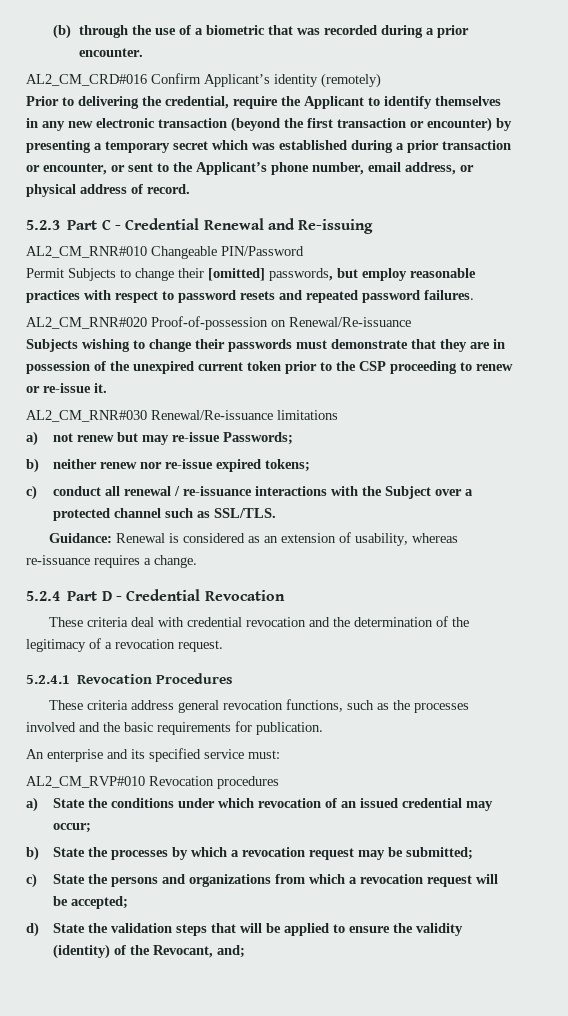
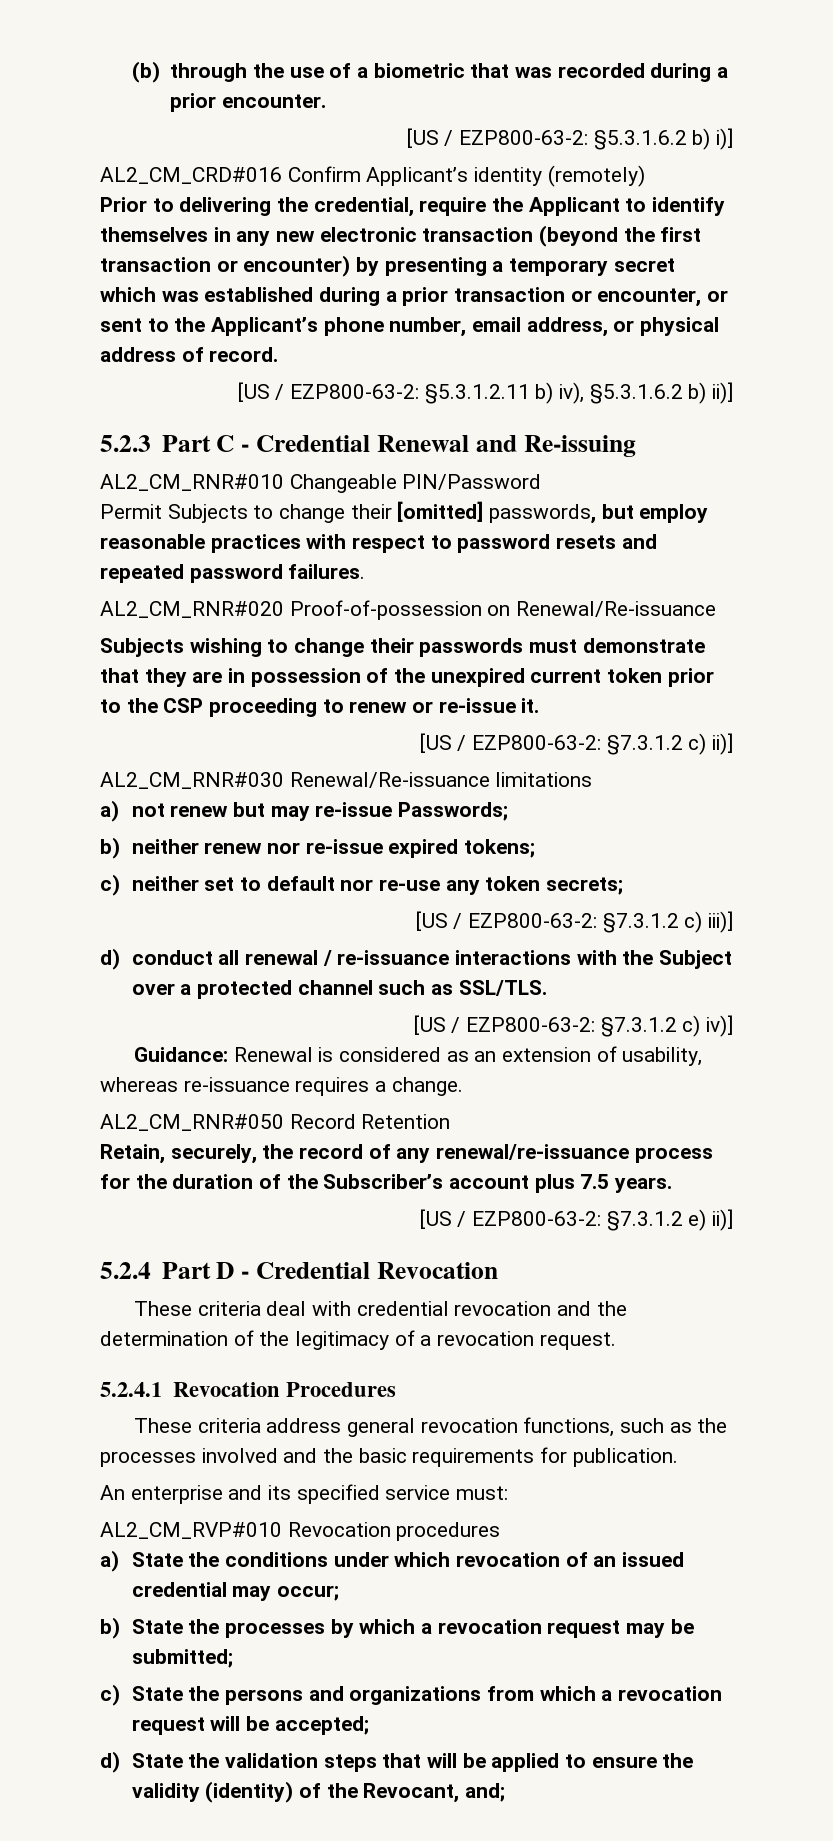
(144, 52) none -> [406,128,733,150] // [US / EZP800-63-2: §5.3.1.6.2 b) i)]
(190, 189) none -> [237,382,733,404] // [US / EZP800-63-2: §5.3.1.2.11 b) iv), §5.3.1.6.2 b) ii)]
(107, 388) none -> [419,733,733,755] // [US / EZP800-63-2: §7.3.1.2 c) ii)]
(37, 492) none -> [131,876,624,895] [415,911,733,933] [100,948,120,970] neither set to default nor re-use any token secrets; // [US / EZP800-63-2: §7.3.1.2 c) iii)] // d)
(276, 513) none -> [413,1015,733,1037] // [US / EZP800-63-2: §7.3.1.2 c) iv)]
(197, 561) none -> [100,1114,451,1131] [100,1144,713,1164] [100,1174,673,1193] [419,1209,733,1231] // AL2_CM_RNR#050 Record Retention // Retain, securely, the record of any renewal/re-issuance process for the duration of the Subscriber’s account plus 7.5 years. // [US / EZP800-63-2: §7.3.1.2 e) ii)]

